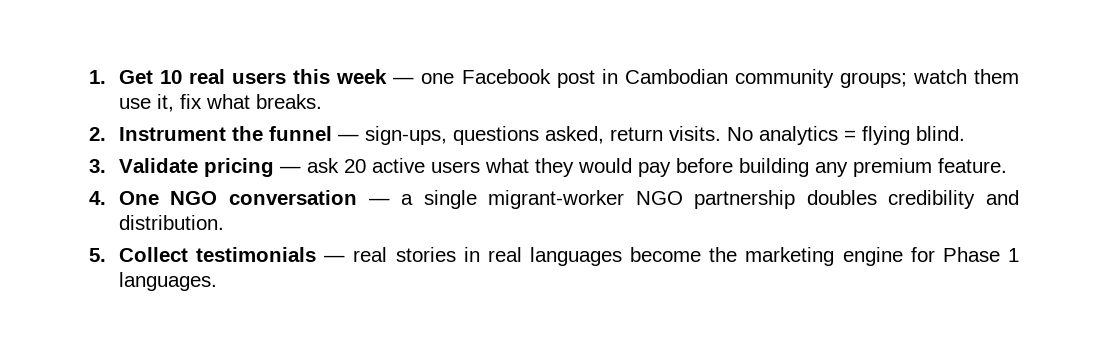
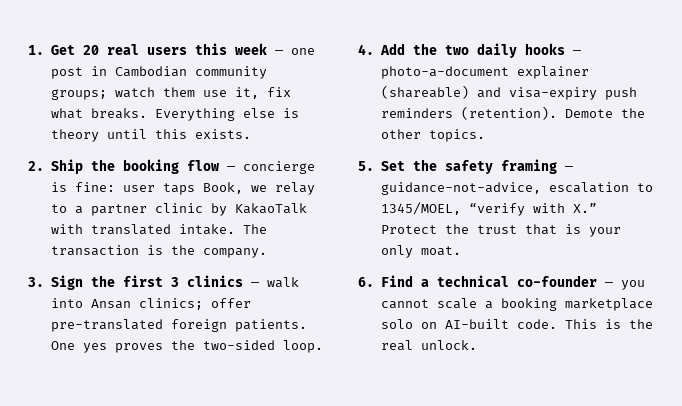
[159,70,182,84] 10 -> [82,45,99,55] 20
[461,69,551,84] Facebook -> (315, 51) none
[89,126,965,145] [89,158,1007,177] [89,190,1019,209] [118,215,224,230] [89,247,1019,266] [118,272,217,291] // 2. Instrument the funnel — sign-ups, questions asked, return visits. No analytics = flying blind. // 3. Validate pricing — ask 20 active users what they would pay before building any premium feature. // 4. One NGO conversation — a single migrant-worker NGO partnership doubles credibility and distribution. // 5. Collect testimonials — real stories in real languages become the marketing engine for Phase 1 languages. -> [154,108,299,121] [50,129,251,142] [28,159,315,174] [50,182,315,195] [50,203,307,216] [50,224,267,235] [50,245,267,258] [28,275,299,290] [50,298,251,310] [50,319,307,332] [50,340,323,353] [358,43,581,58] [380,66,589,79] [380,85,637,100] [380,106,645,120] [380,129,485,142] [358,159,573,174] [380,182,653,195] [380,202,597,216] [380,224,621,237] [380,245,461,258] [358,275,645,290] [380,298,653,311] [380,319,653,329] [380,340,477,351] Everything else is theory until this exists. // 2. Ship the booking flow — concierge is fine: user taps Book, we relay to a partner clinic by KakaoTalk with translated intake. The transaction is the company. // 3. Sign the first 3 clinics — walk into Ansan clinics; offer pre-translated foreign patients. One yes proves the two-sided loop. // 4. Add the two daily hooks — photo-a-document explainer (shareable) and visa-expiry push reminders (retention). Demote the other topics. // 5. Set the safety framing — guidance-not-advice, escalation to 1345/MOEL, “verify with X.” Protect the trust that is your only moat. // 6. Find a technical co-founder — you cannot scale a booking marketplace solo on AI-built code. This is the real unlock.

